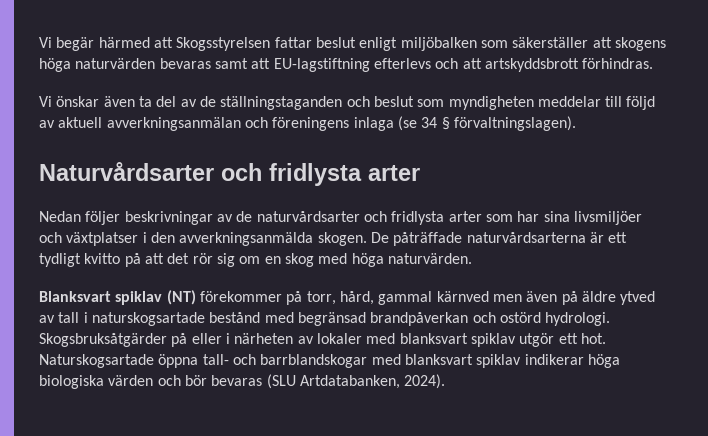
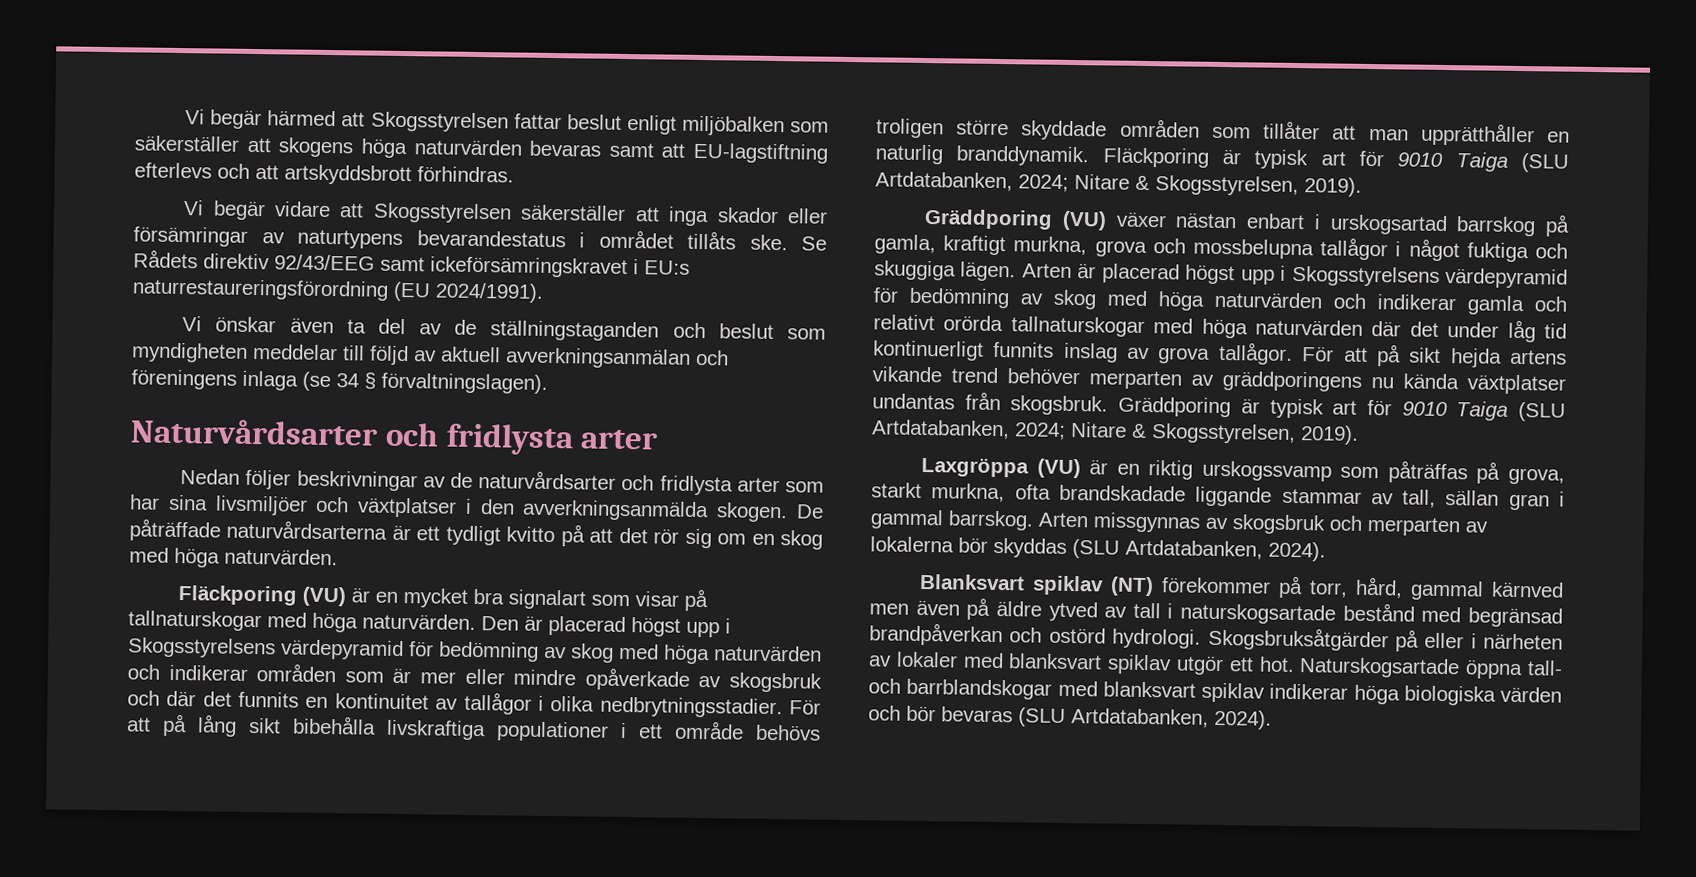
(654, 63) none -> [183,200,829,227] [133,226,827,251] [133,249,690,279] [132,278,544,303] // Vi begär vidare att Skogsstyrelsen säkerställer att inga skador eller försämringar av naturtypens bevarandestatus i området tillåts ske. Se Rådets direktiv 92/43/EEG samt ickeförsämringskravet i EU:s naturrestaureringsförordning (EU 2024/1991).
(472, 258) none -> [178,585,709,612] [128,610,731,638] [128,637,822,665] [127,663,823,693] [127,690,822,719] [126,713,821,742] [876,118,1570,147] [875,144,1569,173] [875,171,1362,197] [924,209,1571,237] [874,234,1568,263] [874,260,1568,289] [873,287,1567,316] [873,314,1567,343] [873,340,1567,368] [872,366,1566,395] [872,391,1566,422] [872,419,1359,445] [921,457,1566,485] [871,482,1565,511] [870,509,1488,537] [870,536,1326,562] // Fläckporing (VU) är en mycket bra signalart som visar på tallnaturskogar med höga naturvärden. Den är placerad högst upp i Skogsstyrelsens värdepyramid för bedömning av skog med höga naturvärden och indikerar områden som är mer eller mindre opåverkade av skogsbruk och där det funnits en kontinuitet av tallågor i olika nedbrytningsstadier. För att på lång sikt bibehålla livskraftiga populationer i ett område behövs troligen större skyddade områden som tillåter att man upprätthåller en naturlig branddynamik. Fläckporing är typisk art för 9010 Taiga (SLU Artdatabanken, 2024; Nitare & Skogsstyrelsen, 2019). // Gräddporing (VU) växer nästan enbart i urskogsartad barrskog på gamla, kraftigt murkna, grova och mossbelupna tallågor i något fuktiga och skuggiga lägen. Arten är placerad högst upp i Skogsstyrelsens värdepyramid för bedömning av skog med höga naturvärden och indikerar gamla och relativt orörda tallnaturskogar med höga naturvärden där det under låg tid kontinuerligt funnits inslag av grova tallågor. För att på sikt hejda artens vikande trend behöver merparten av gräddporingens nu kända växtplatser undantas från skogsbruk. Gräddporing är typisk art för 9010 Taiga (SLU Artdatabanken, 2024; Nitare & Skogsstyrelsen, 2019). // Laxgröppa (VU) är en riktig urskogssvamp som påträffas på grova, starkt murkna, ofta brandskadade liggande stammar av tall, sällan gran i gammal barrskog. Arten missgynnas av skogsbruk och merparten av lokalerna bör skyddas (SLU Artdatabanken, 2024).

